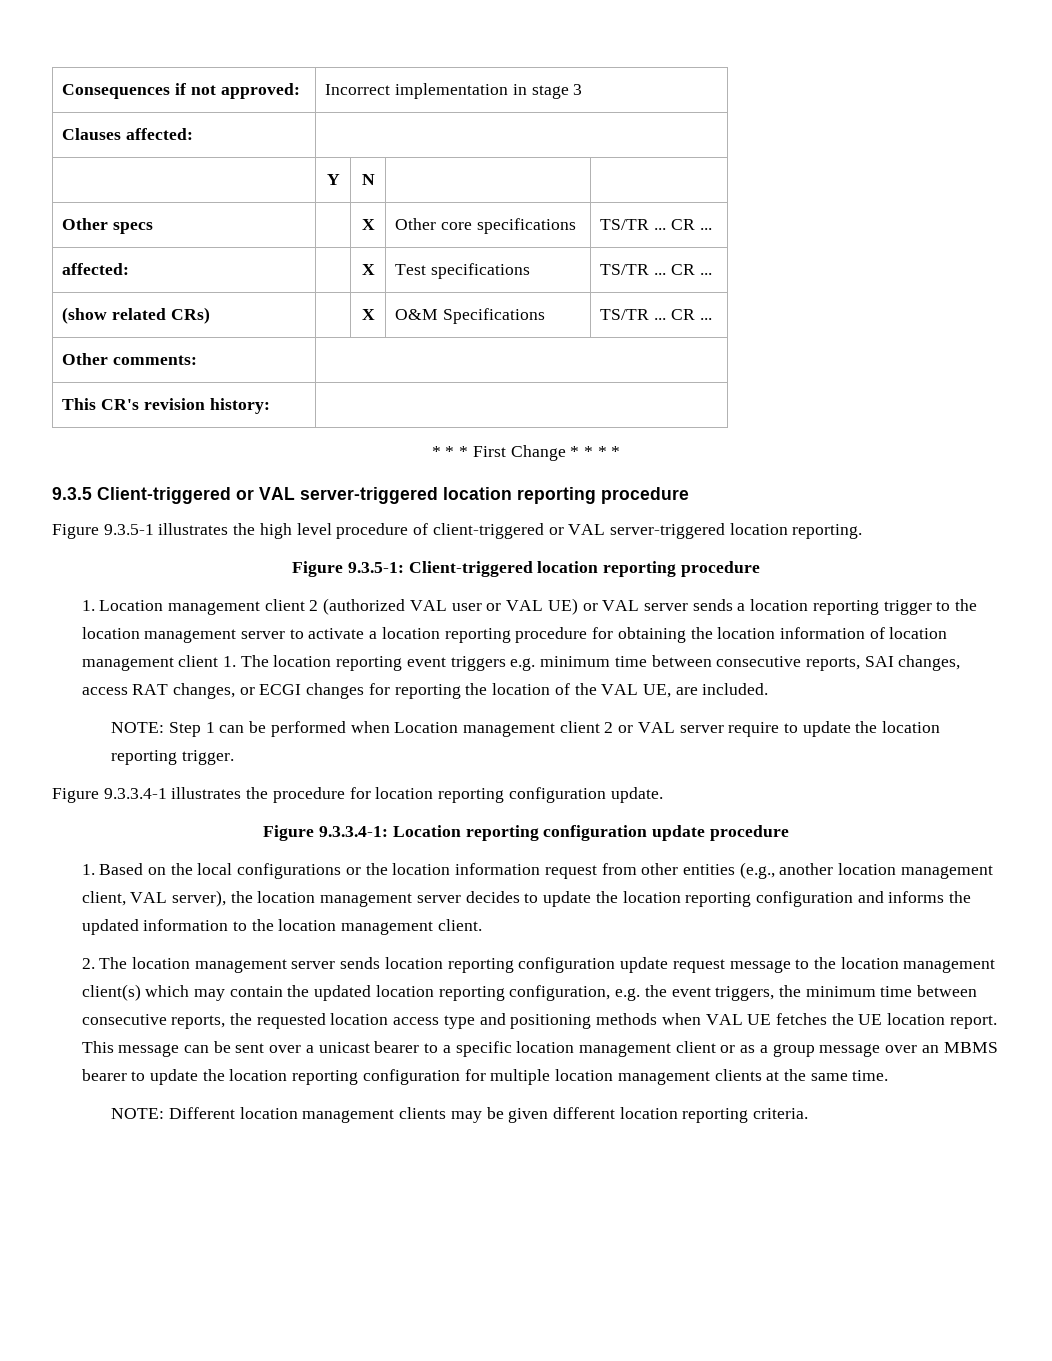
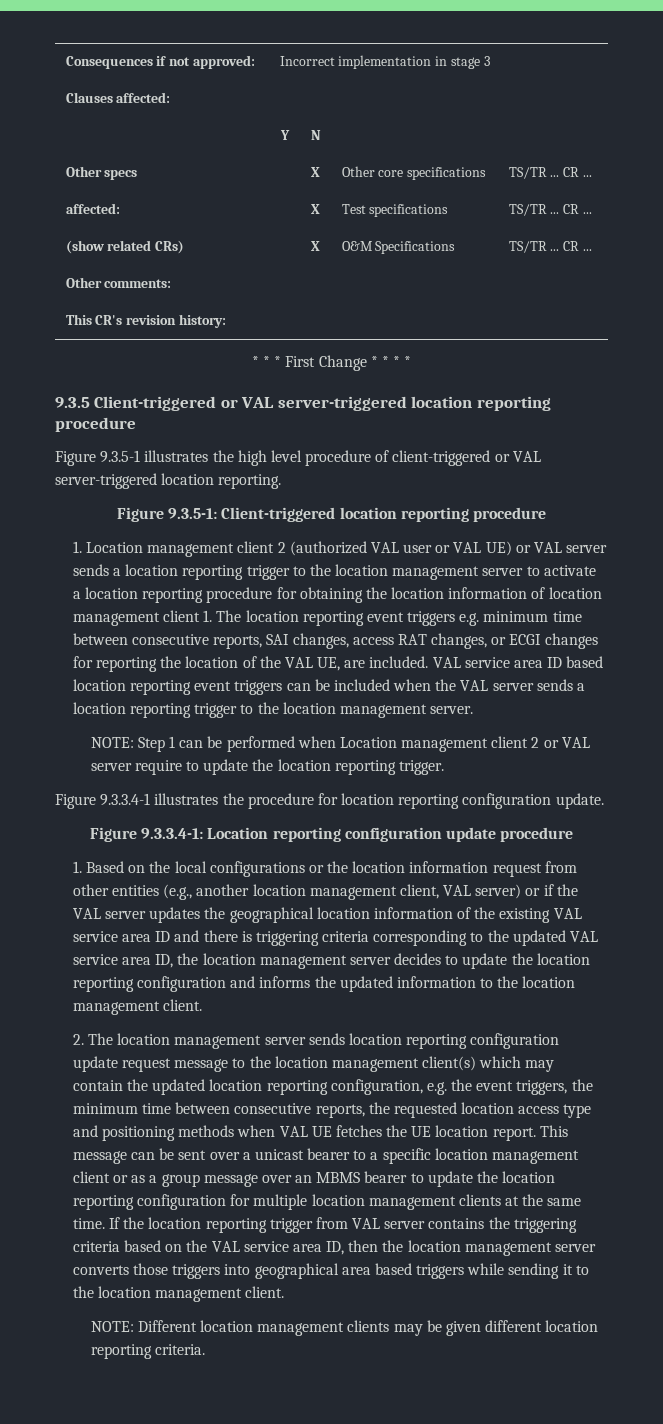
(769, 689) none -> [432,656,604,668] [72,679,586,695] [72,702,474,718] VAL service area ID based location reporting event triggers can be included when the VAL server sends a location reporting trigger to the location management server.
[172,890,227,907] server), -> [475,884,578,899] [72,907,582,923] [72,930,599,946] [72,954,174,968] server) or if the VAL server updates the geographical location information of the existing VAL service area ID and there is triggering criteria corresponding to the updated VAL service area ID,
(889, 1075) none -> [108,1217,577,1233] [72,1240,597,1256] [72,1263,589,1279] [72,1286,285,1302] If the location reporting trigger from VAL server contains the triggering criteria based on the VAL service area ID, then the location management server converts those triggers into geographical area based triggers while sending it to the location management client.

